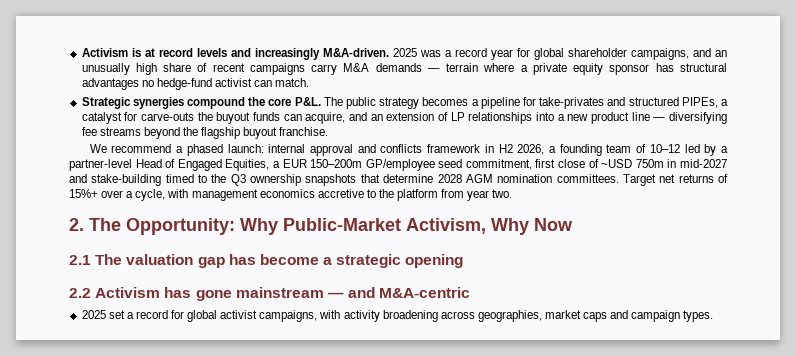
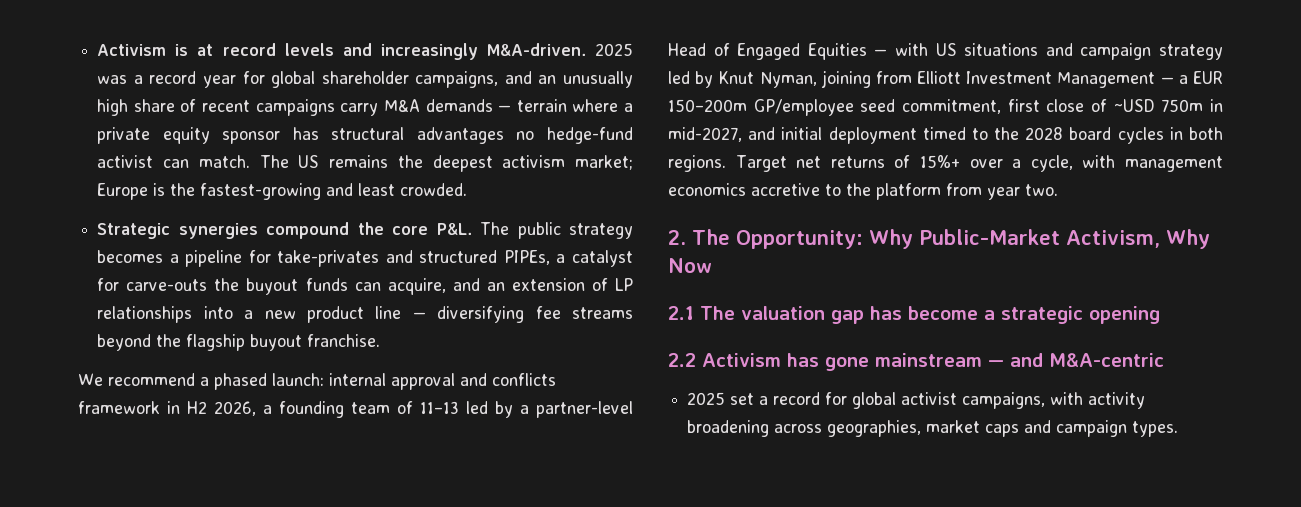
(310, 82) none -> [259,155,633,172] [97,183,468,200] The US remains the deepest activism market; Europe is the fastest-growing and least crowded.
[649,144,680,153] 10–12 -> [420,401,459,414] 11–13
[225,159,270,171] Equities, -> [807,43,1223,60] [668,70,1174,88] Equities — with US situations and campaign strategy led by Knut Nyman, joining from Elliott Investment Management —
[680,159,728,168] [69,174,619,186] mid-2027 and stake-building timed to the Q3 ownership snapshots that determine 2028 AGM nomination committees. -> [668,127,1223,144] [668,155,726,172] mid-2027, and initial deployment timed to the 2028 board cycles in both regions.

